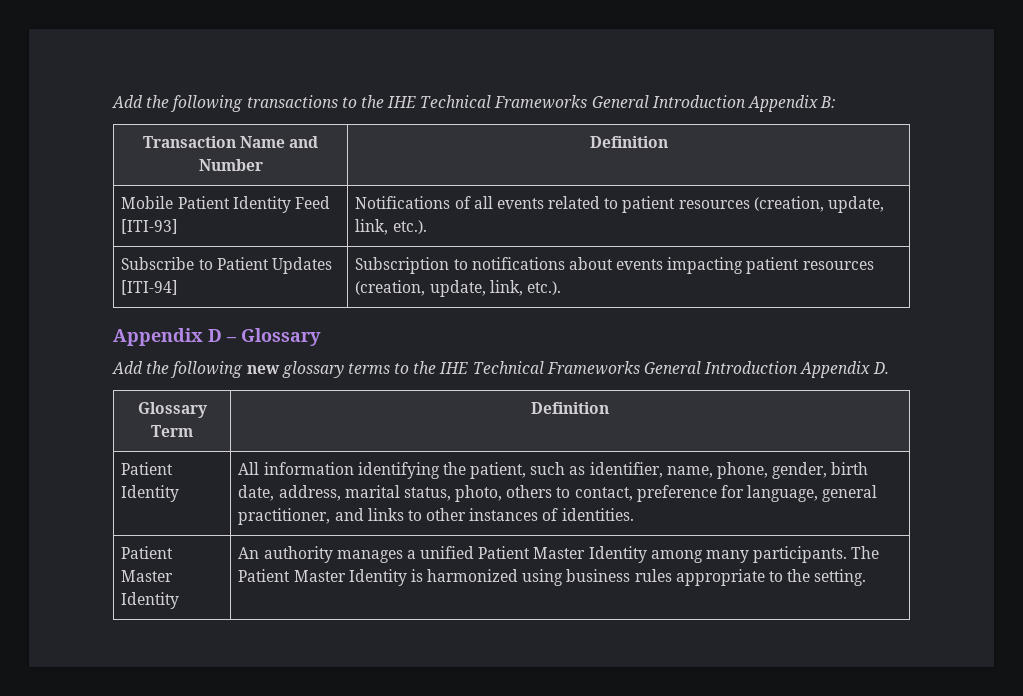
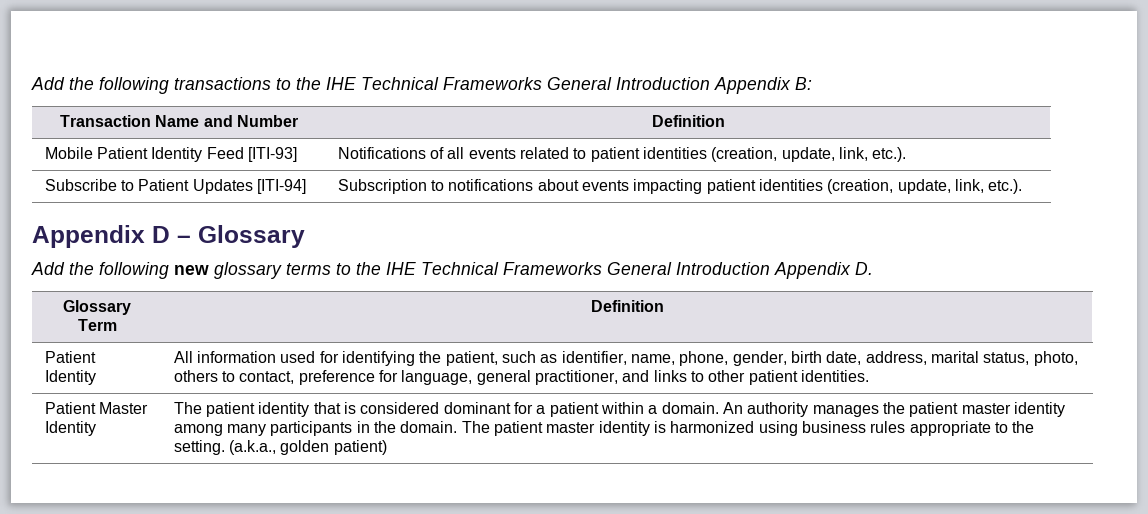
[678,200,750,209] resources -> [643,147,708,159] identities
[802,261,874,270] resources -> [759,179,824,191] identities
(354, 468) none -> [280,351,339,363] used for
[469,508,559,521] instances of -> [748,370,798,385] patient
[238,546,880,563] [238,569,407,586] An authority manages a unified Patient Master Identity among many participants. The Patient Master Identity -> [173,402,1065,417] [173,421,650,436] The patient identity that is considered dominant for a patient within a domain. An authority manages the patient master identity among many participants in the domain. The patient master identity
(867, 577) none -> [229,440,387,455] (a.k.a., golden patient)

